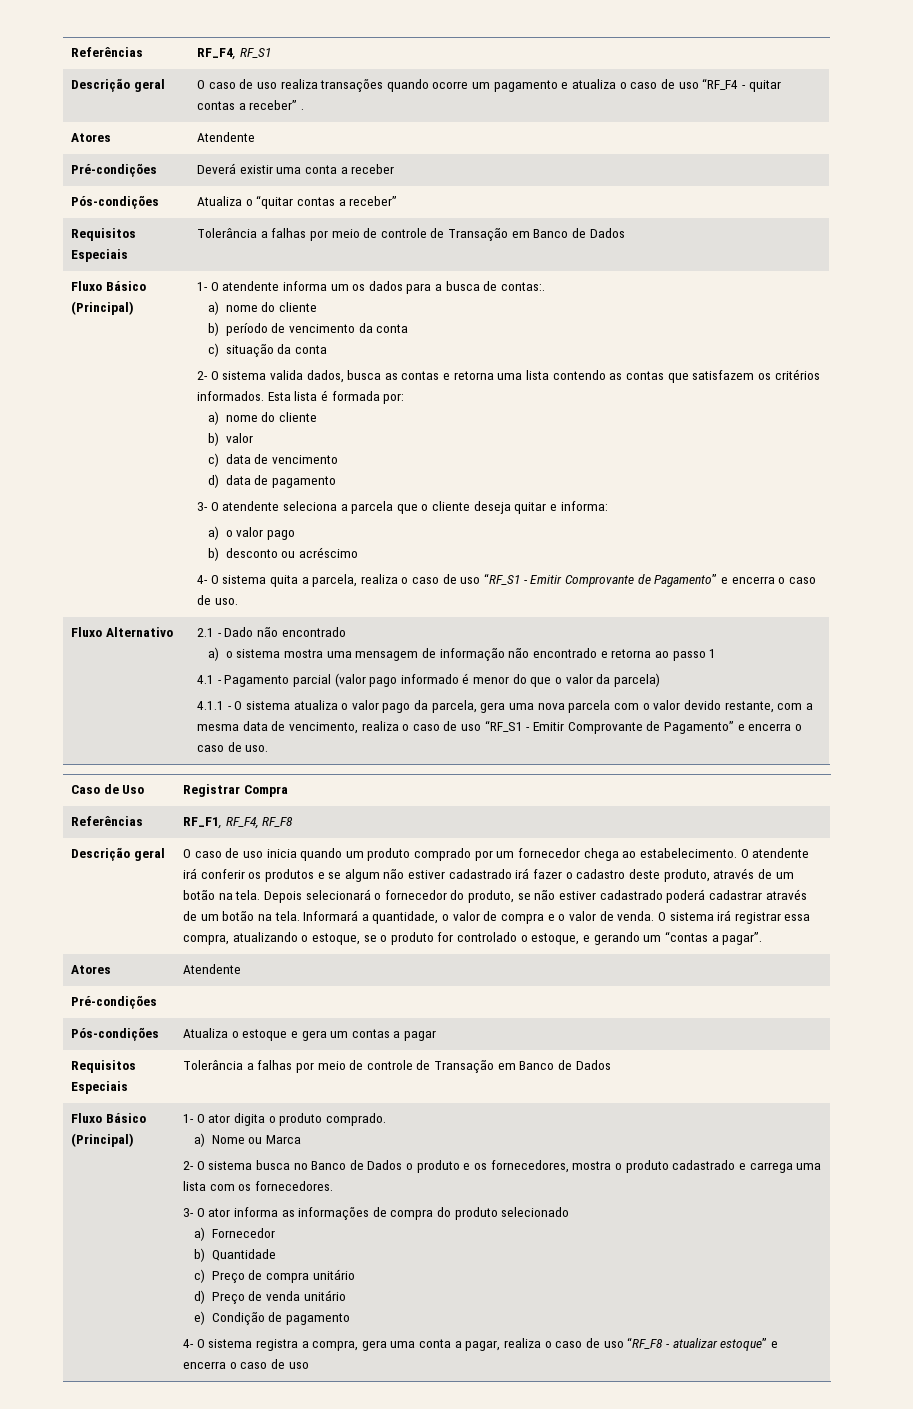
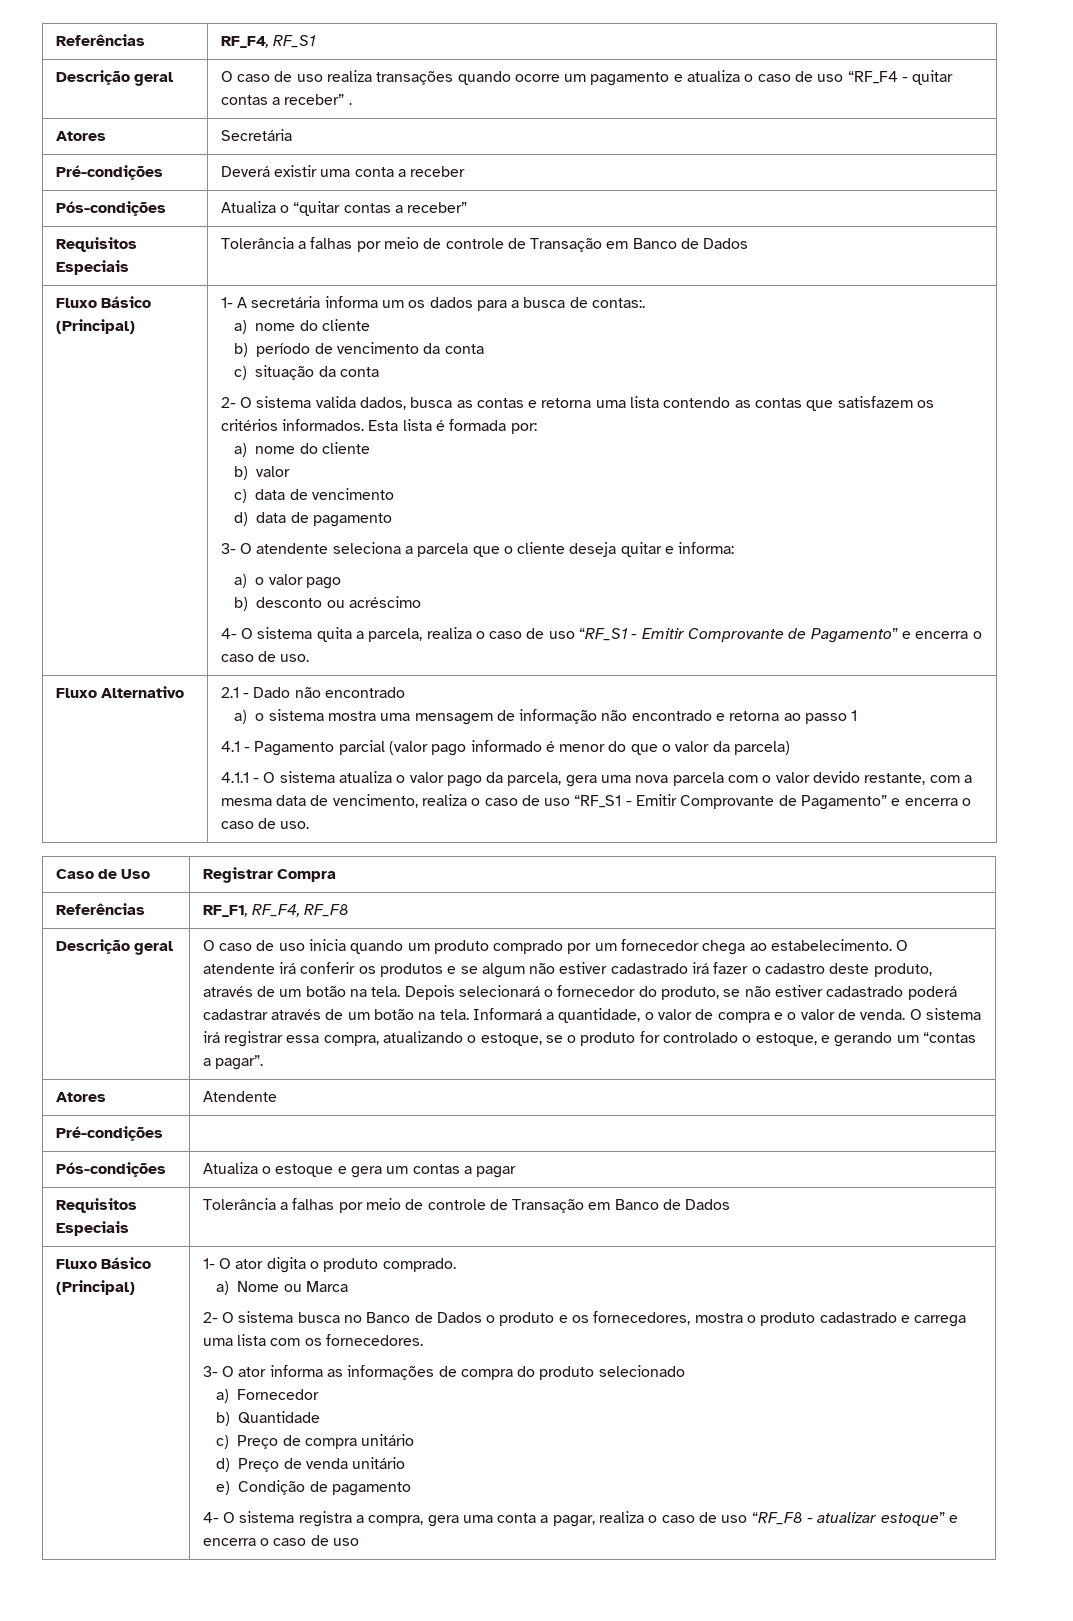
[196,132,255,142] Atendente -> [220,129,292,141] Secretária
[210,281,280,291] O atendente -> [236,296,321,308] A secretária

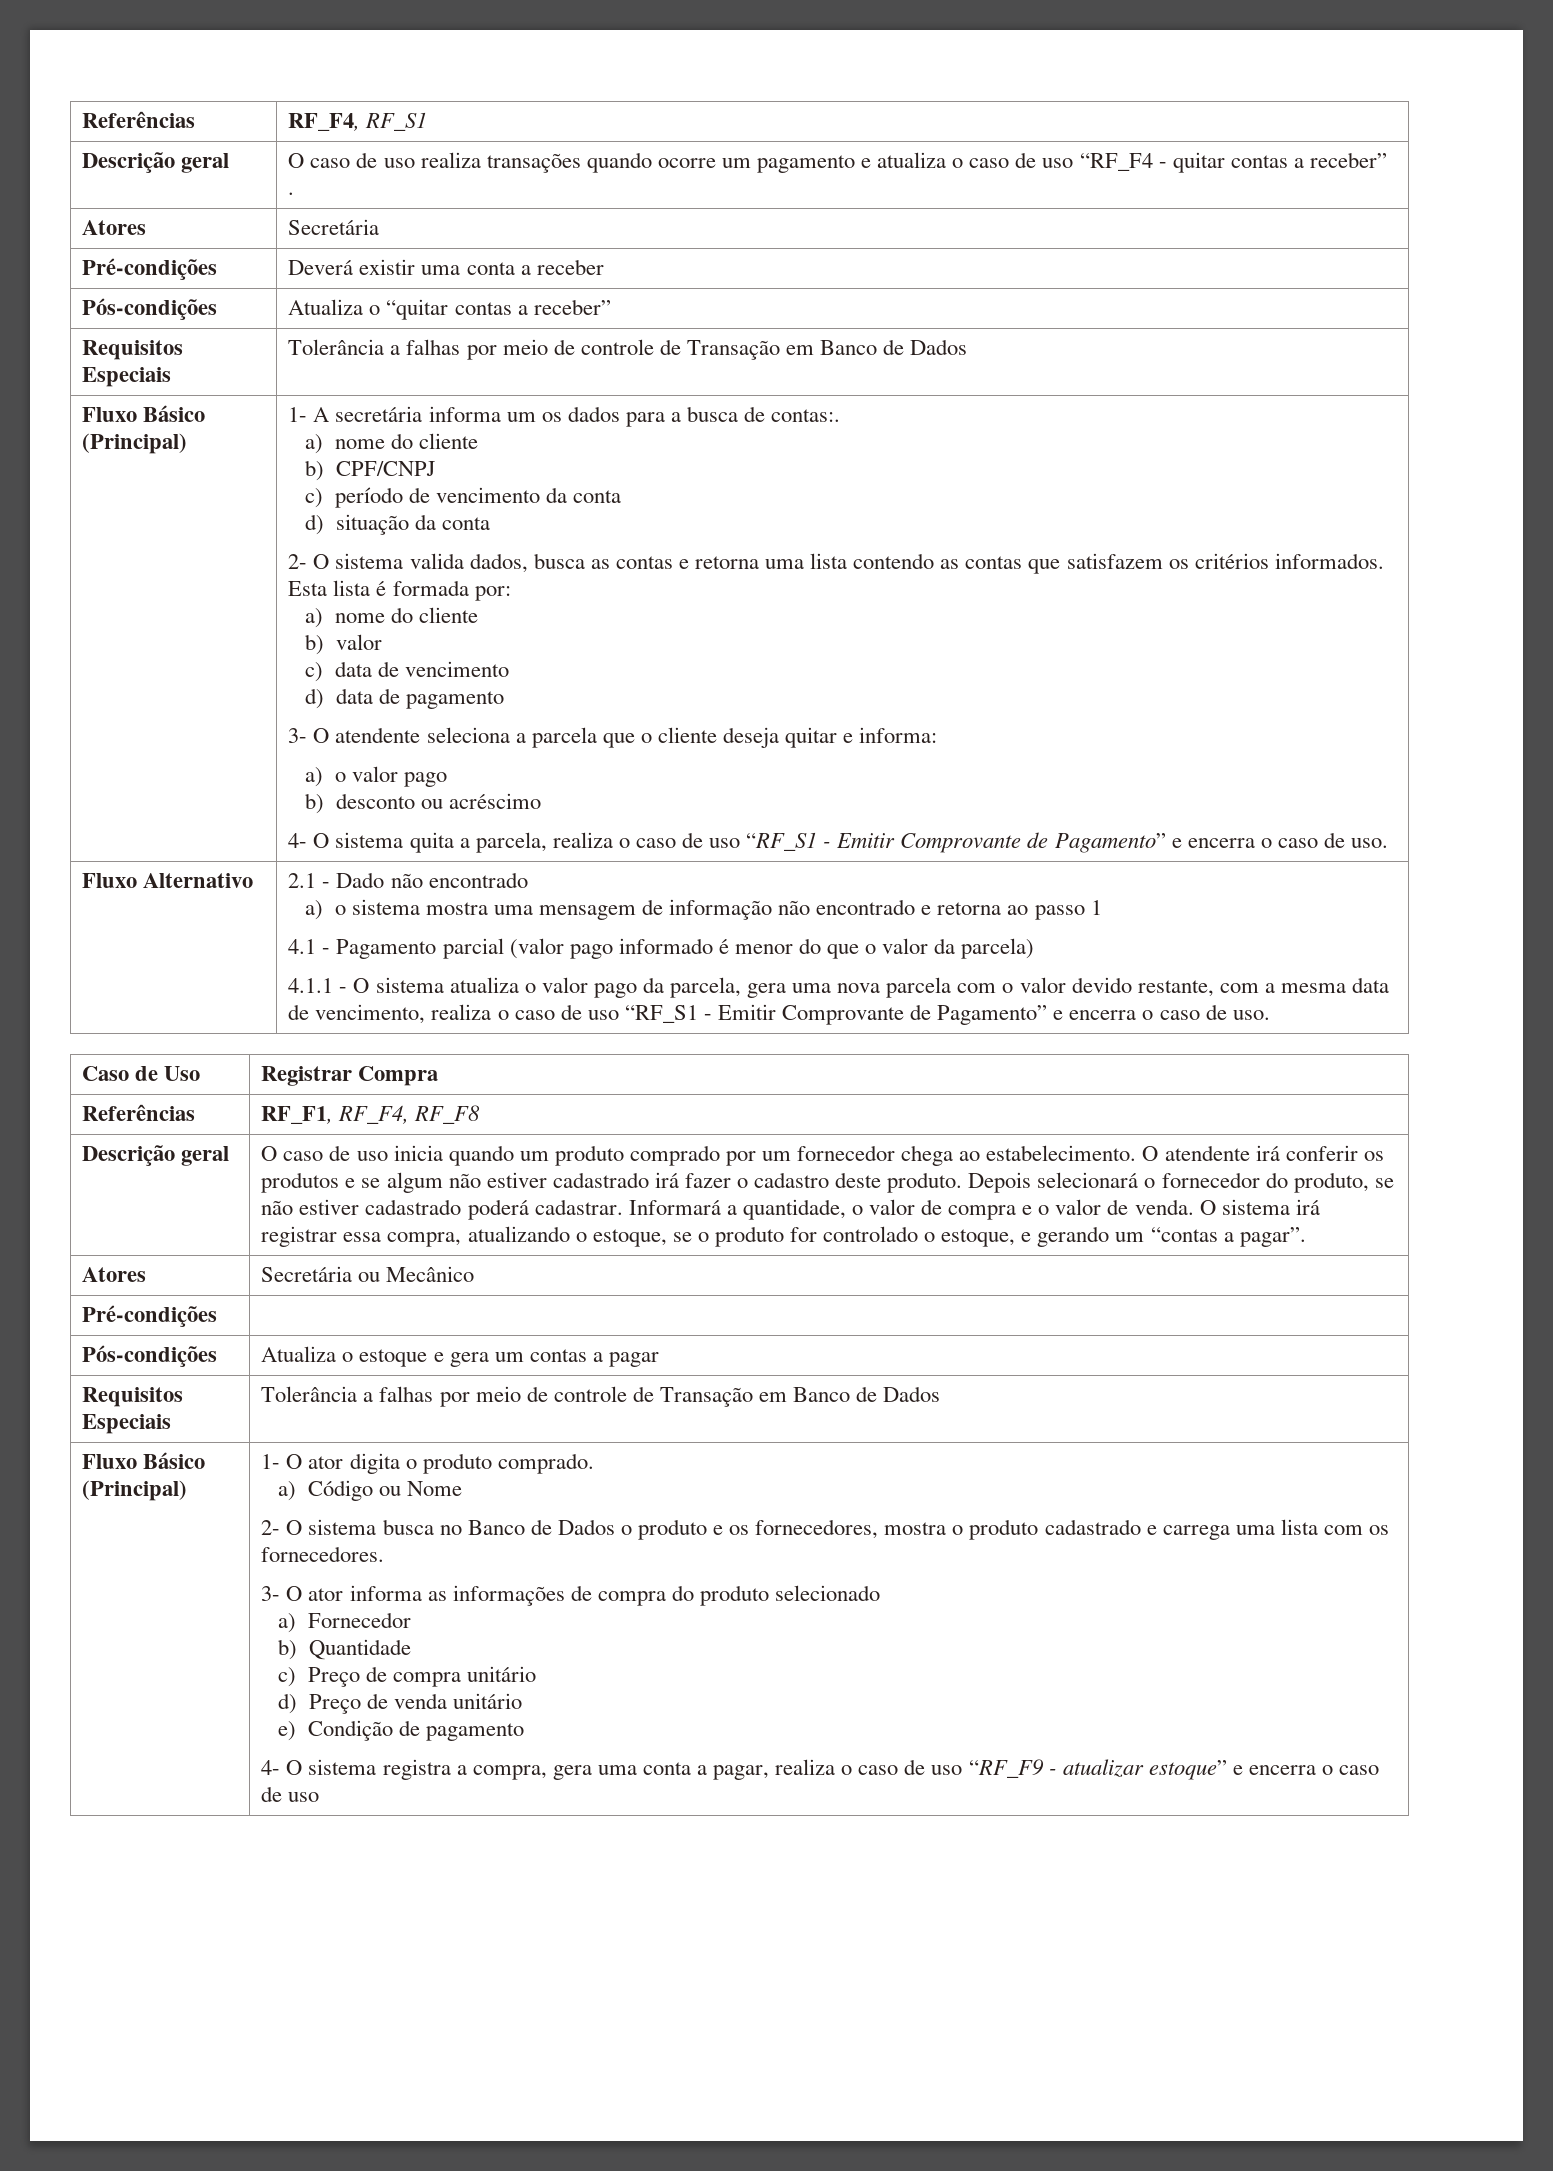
(249, 350) none -> [335,461,435,476] [305,488,324,508] CPF/CNPJ // c)
[234,366,248,380] c) -> [305,514,325,535] d)
[873,963,932,977] [202,986,401,997] produto, através de um botão na tela. -> [887,1172,963,1193] produto.
[202,1009,469,1020] cadastrar através de um botão na tela. -> [534,1199,623,1215] cadastrar.
[202,1091,277,1102] Atendente -> [261,1266,475,1282] Secretária ou Mecânico
(230, 1288) none -> [307,1480,401,1501] Código ou
[283,1281,348,1292] ou Marca -> (462, 1488) none
[751,1512,803,1525] “RF_F8 -> [968,1759,1044,1778] “RF_F9

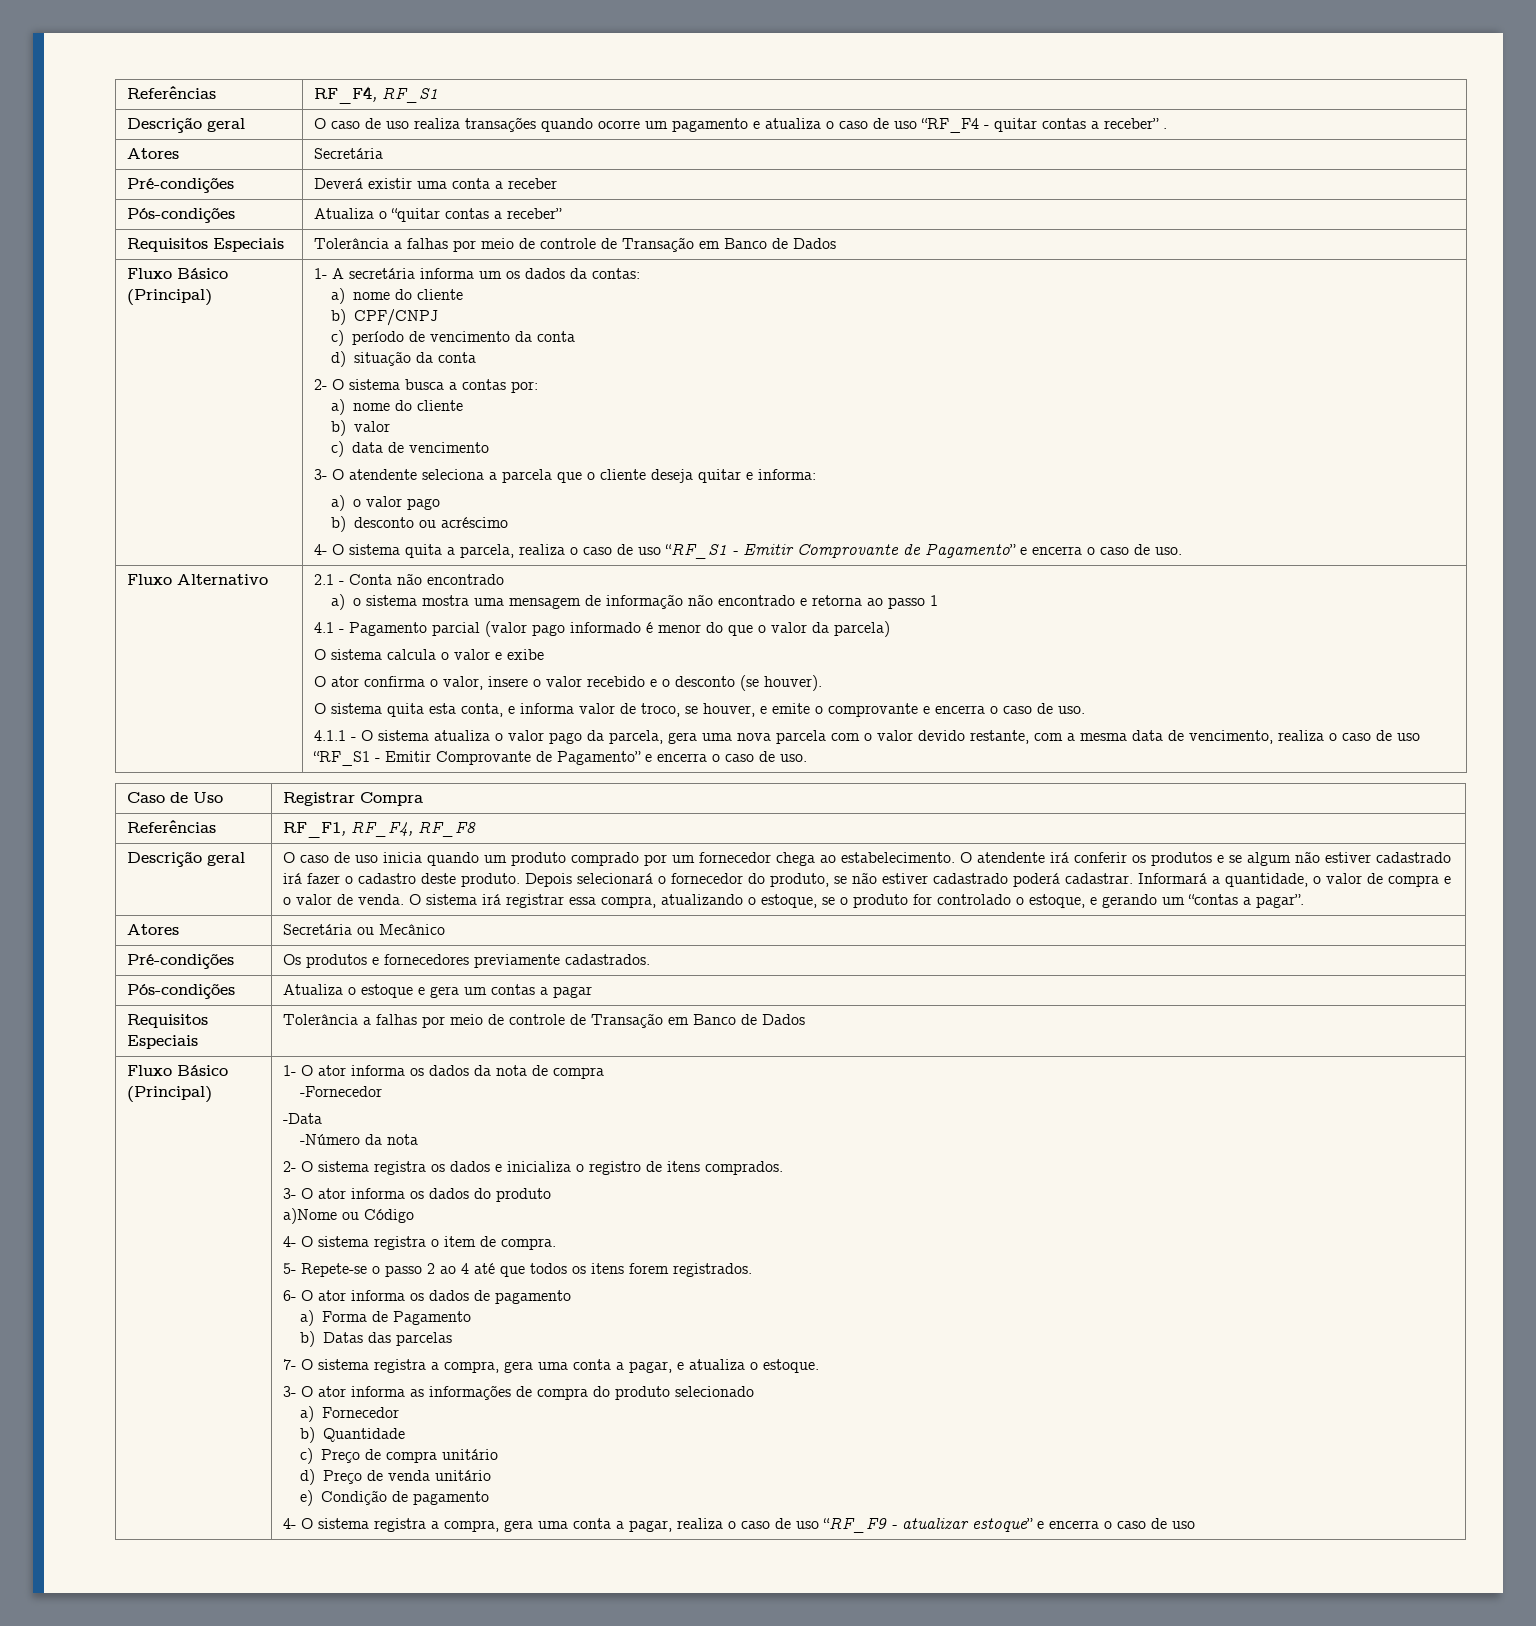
[625,406,841,427] para a busca de contas:. -> [569,268,640,279] da contas:
[409,553,1384,574] [288,580,469,596] valida dados, busca as contas e retorna uma lista contendo as contas que satisfazem os critérios informados. Esta lista é formada -> [404,379,506,390] busca a contas
[305,688,504,709] // d) data de pagamento -> (489, 447) none
[336,872,385,888] Dado -> [348,574,392,585] Conta
(1035, 948) none -> [313,649,544,660] [313,675,822,691] [313,703,1085,717] // O sistema calcula o valor e exibe // O ator confirma o valor, insere o valor recebido e o desconto (se houver). // O sistema quita esta conta, e informa valor de troco, se houver, e emite o comprovante e encerra o caso de uso.
(218, 1316) none -> [282,954,650,968] Os produtos e fornecedores previamente cadastrados.
[349,1453,594,1474] [278,1480,462,1501] [261,1519,1389,1540] [261,1546,385,1562] digita o produto comprado. // a) Código ou Nome // 2- O sistema busca no Banco de Dados o produto e os fornecedores, mostra o produto cadastrado e carrega uma lista com os fornecedores. -> [350,1065,604,1079] [299,1086,382,1097] [282,1113,322,1124] [299,1134,418,1145] [282,1161,783,1175] [282,1188,551,1202] [282,1208,414,1224] [282,1236,556,1250] [282,1263,752,1277] [282,1290,571,1304] [299,1310,471,1326] [299,1331,452,1347] [282,1359,819,1373] informa os dados da nota de compra // -Fornecedor // -Data // -Número da nota // 2- O sistema registra os dados e inicializa o registro de itens comprados. // 3- O ator informa os dados do produto // a)Nome ou Código // 4- O sistema registra o item de compra. // 5- Repete-se o passo 2 ao 4 até que todos os itens forem registrados. // 6- O ator informa os dados de pagamento // a) Forma de Pagamento // b) Datas das parcelas // 7- O sistema registra a compra, gera uma conta a pagar, e atualiza o estoque.

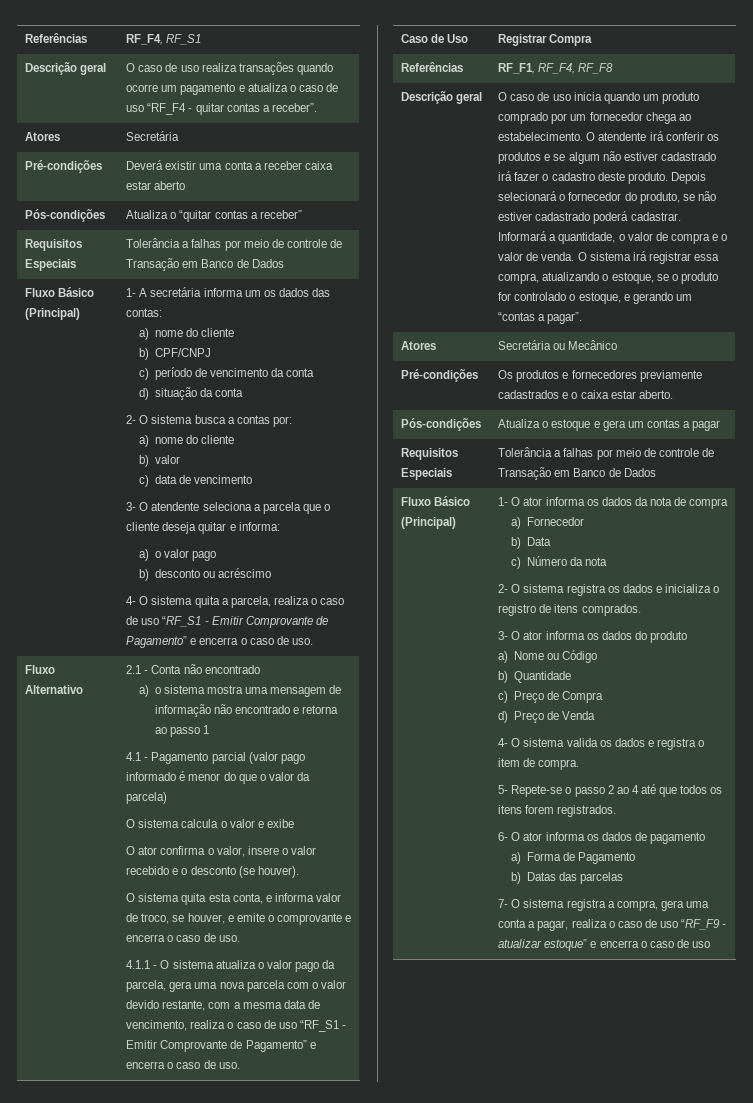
[1103,118,1167,129] receber” . -> [271,103,317,112] receber”.
(557, 183) none -> [304,161,333,170] [126,181,186,190] caixa estar aberto
[569,268,587,279] da -> [311,288,330,297] das
[564,954,650,965] cadastrados. -> [498,390,673,399] cadastrados e o caixa estar aberto.
[299,1086,382,1097] [282,1113,322,1124] [299,1134,360,1145] -Fornecedor // -Data // -Número -> [511,517,584,529] [511,537,551,549] [511,556,567,569] a) Fornecedor // b) Data // c) Número
[282,1208,337,1224] a)Nome -> [498,651,544,663] a) Nome
[282,1236,369,1247] // 4- O sistema -> [498,671,571,683] [498,691,604,703] [498,711,596,723] [498,738,654,747] // b) Quantidade // c) Preço de Compra // d) Preço de Venda // 4- O sistema valida os dados e
[676,1359,819,1373] [282,1385,754,1400] [299,1406,399,1422] [299,1427,405,1443] [299,1448,498,1464] [299,1469,491,1485] [299,1490,489,1506] [282,1518,672,1532] e atualiza o estoque. // 3- O ator informa as informações de compra do produto selecionado // a) Fornecedor // b) Quantidade // c) Preço de compra unitário // d) Preço de venda unitário // e) Condição de pagamento // 4- O sistema registra a compra, gera uma conta a pagar, -> (569, 925) none

